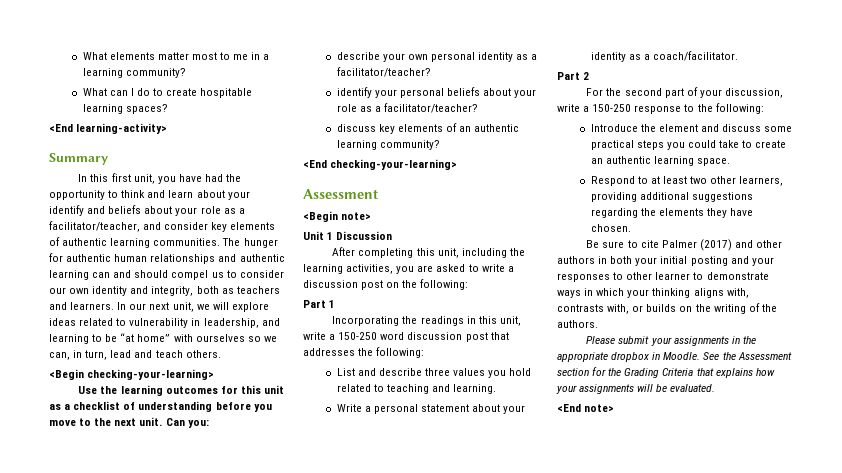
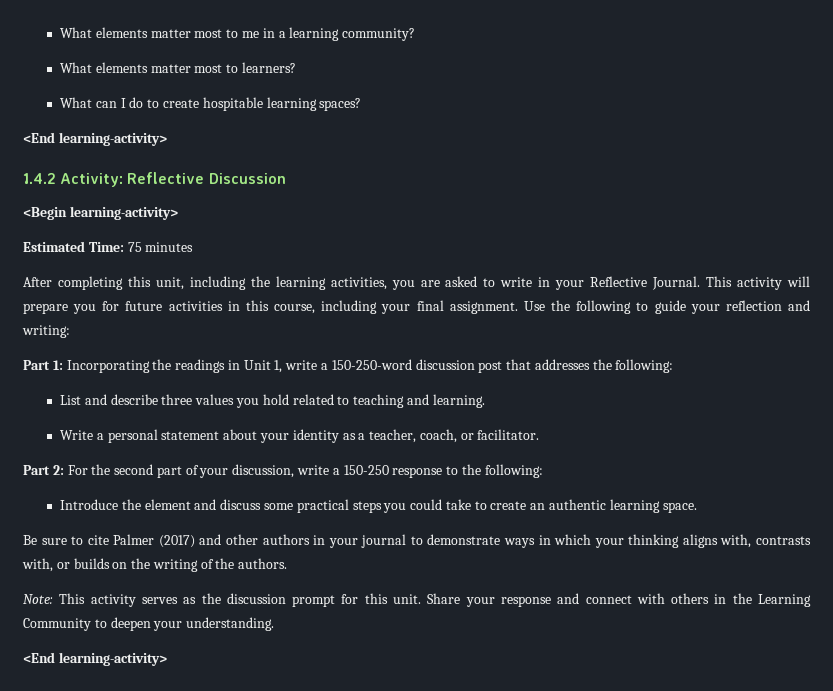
(186, 73) none -> [60,62,296,73] // What elements matter most to learners?
[49,153,108,165] [78,173,242,184] [49,190,250,200] [49,205,245,216] [49,221,276,232] [49,237,278,248] [49,253,285,264] [49,270,284,280] [49,286,280,296] [49,302,269,312] [49,318,280,328] [49,333,277,344] [49,350,221,360] [49,369,215,380] [78,385,284,396] [49,401,272,412] [49,417,209,428] [336,52,538,62] [336,67,431,77] [336,87,537,98] [336,103,478,113] [336,123,520,134] [336,140,440,150] [303,159,458,170] [303,189,378,199] [303,211,372,222] [303,231,393,240] Summary // In this first unit, you have had the opportunity to think and learn about your identify and beliefs about your role as a facilitator/teacher, and consider key elements of authentic learning communities. The hunger for authentic human relationships and authentic learning can and should compel us to consider our own identity and integrity, both as teachers and learners. In our next unit, we will explore ideas related to vulnerability in leadership, and learning to be “at home” with ourselves so we can, in turn, lead and teach others. // <Begin checking-your-learning> // Use the learning outcomes for this unit as a checklist of understanding before you move to the next unit. Can you: // describe your own personal identity as a facilitator/teacher? // identify your personal beliefs about your role as a facilitator/teacher? // discuss key elements of an authentic learning community? // <End checking-your-learning> // Assessment // <Begin note> // Unit 1 Discussion -> [23,172,286,187] [23,206,178,220] [23,241,194,252] 1.4.2 Activity: Reflective Discussion // <Begin learning-activity> // Estimated Time: 75 minutes
[507,266,514,272] [303,279,469,290] [303,300,336,308] a discussion post on the following: // Part 1 // -> [538,276,810,290] [23,300,810,314] [22,325,70,338] [23,360,63,370] in your Reflective Journal. This activity will prepare you for future activities in this course, including your final assignment. Use the following to guide your reflection and writing: // Part 1:
[478,316,521,326] [303,332,405,340] this unit, write a 150-250 word -> [243,359,412,373] Unit 1, write a 150-250-word
[652,51,738,61] [557,72,590,80] coach/facilitator. // Part 2 // -> [369,429,540,443] [23,465,64,475] teacher, coach, or facilitator. // Part 2:
[590,176,784,186] [590,192,753,202] [590,208,753,218] [590,224,631,232] // Respond to at least two other learners, providing additional suggestions regarding the elements they have chosen. -> (697, 507) none
[610,256,774,266] [557,272,691,282] both your initial posting and your responses to other learner -> [328,534,407,548] your journal
[586,336,756,346] [557,352,792,362] [557,367,775,378] [556,384,716,394] [557,404,615,412] Please submit your assignments in the appropriate dropbox in Moodle. See the Assessment section for the Grading Criteria that explains how your assignments will be evaluated. // <End note> -> [23,593,811,607] [23,617,275,631] [23,652,167,666] Note: This activity serves as the discussion prompt for this unit. Share your response and connect with others in the Learning Community to deepen your understanding. // <End learning-activity>

